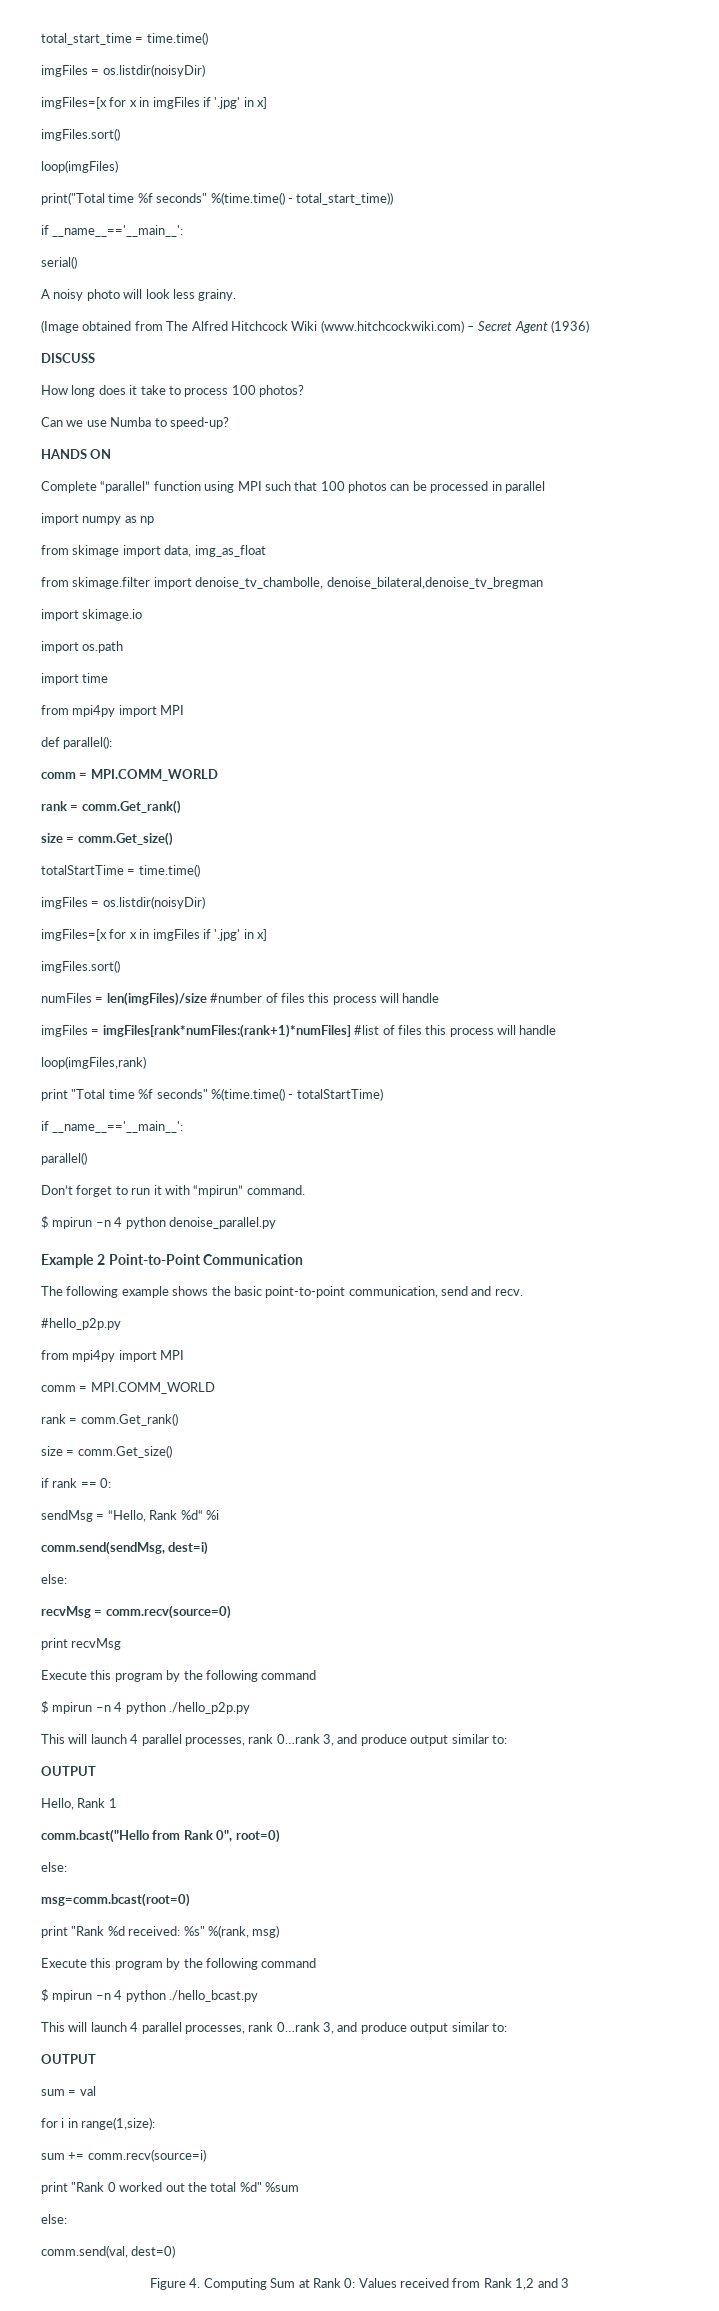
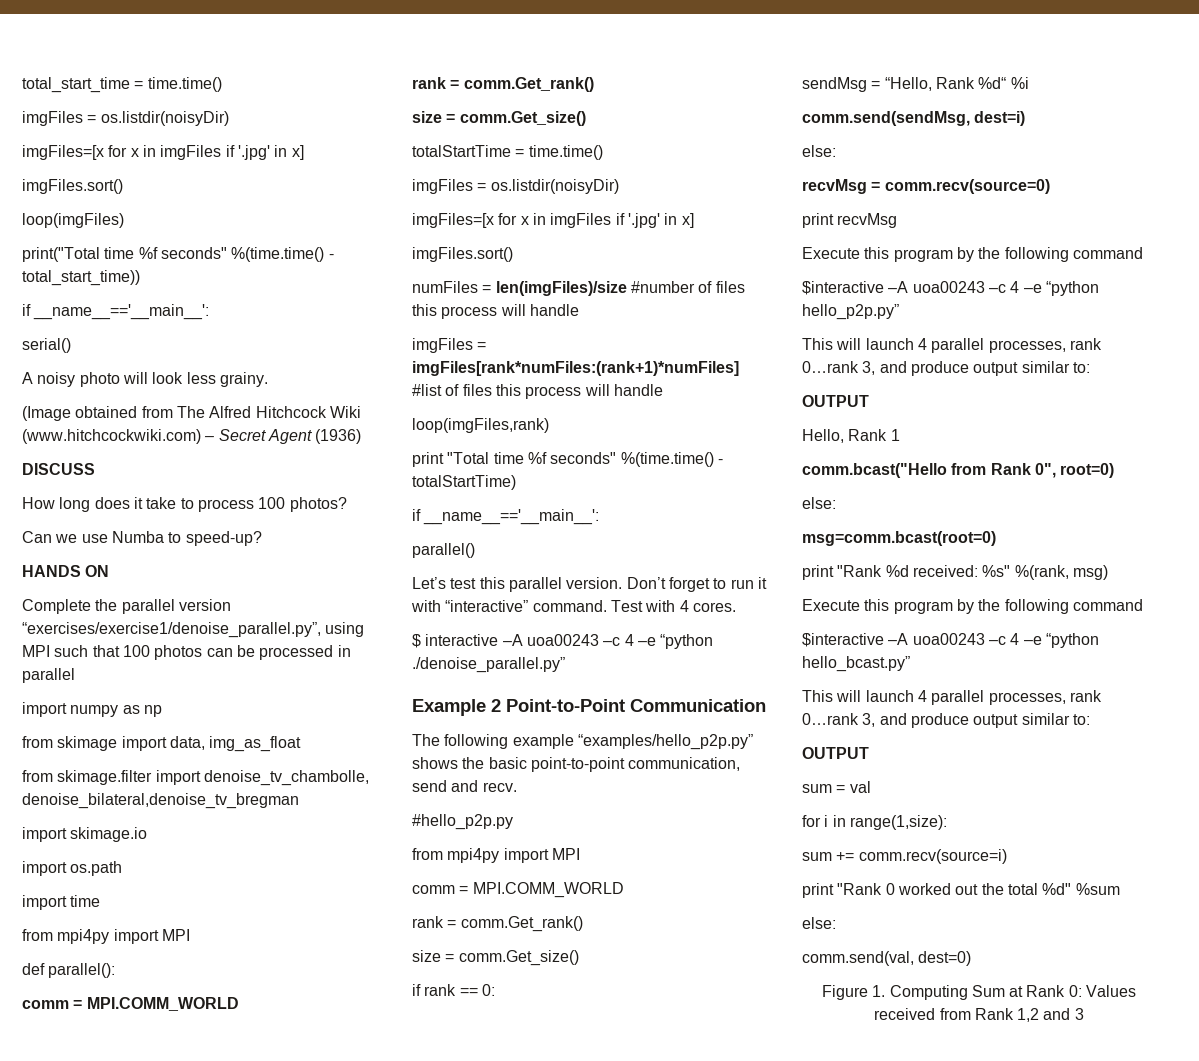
[100,481,201,493] “parallel” function -> [95,599,231,614] [22,622,321,638] the parallel version “exercises/exercise1/denoise_parallel.py”,
(87, 1158) none -> [412,577,623,592] Let’s test this parallel version.
[193,1185,244,1197] “mpirun” -> [445,600,529,612] “interactive”
[41,1216,276,1229] // $ mpirun –n 4 python denoise_parallel.py -> [610,600,736,612] [412,634,714,649] [412,657,565,673] Test with 4 cores. // $ interactive –A uoa00243 –c 4 –e “python ./denoise_parallel.py”
(169, 1292) none -> [577,734,753,750] “examples/hello_p2p.py”
[41,1701,250,1714] $ mpirun –n 4 python ./hello_p2p.py -> [802,281,1099,296] [802,304,899,320] $interactive –A uoa00243 –c 4 –e “python hello_p2p.py”
[41,1989,258,2002] $ mpirun –n 4 python ./hello_bcast.py -> [802,633,1099,648] [802,656,910,672] $interactive –A uoa00243 –c 4 –e “python hello_bcast.py”
[189,2278,201,2288] 4. -> [872,985,886,997] 1.

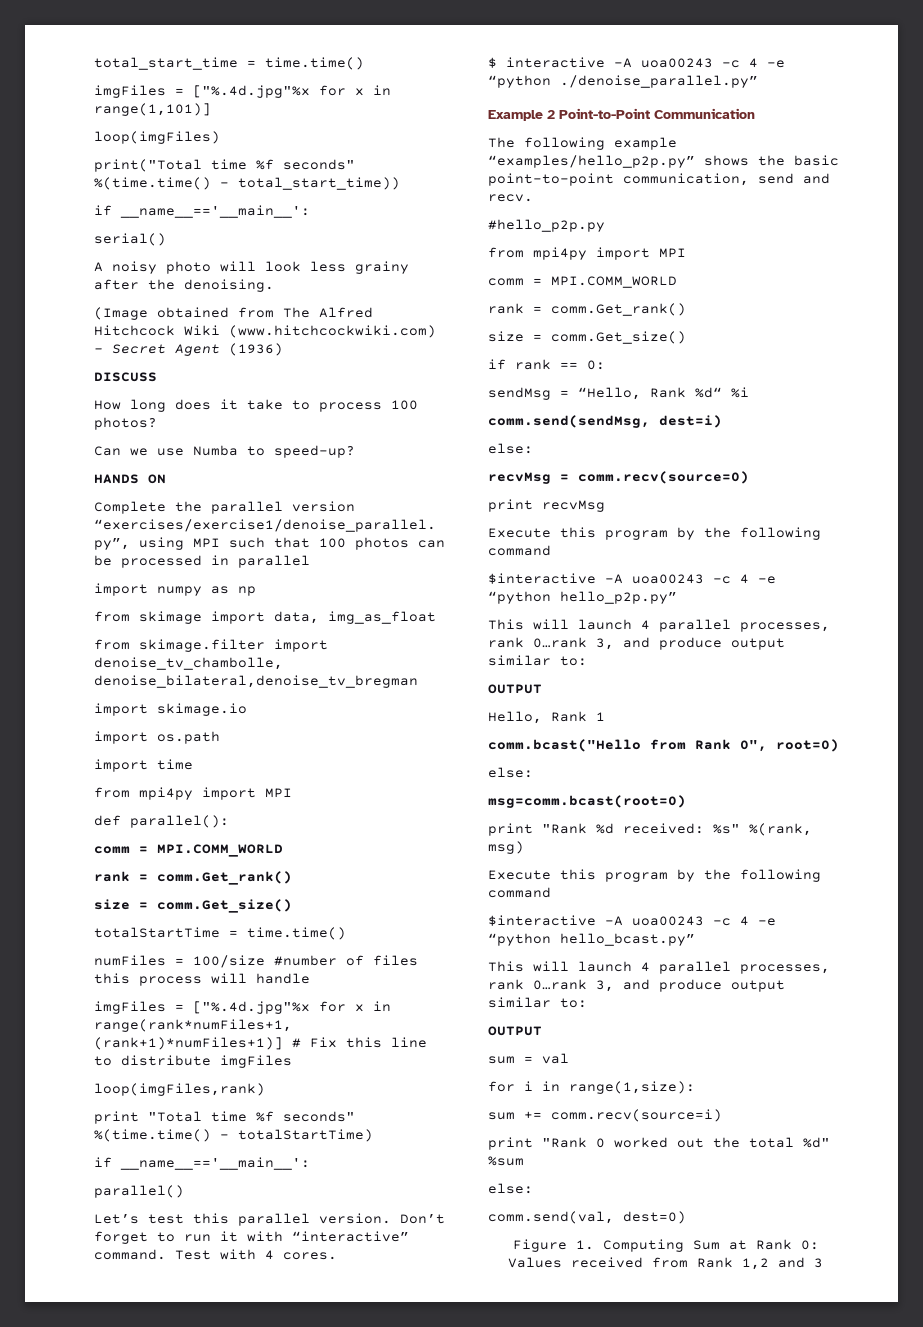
[100,111,229,126] [22,145,304,160] [22,179,123,194] os.listdir(noisyDir) // imgFiles=[x for x in imgFiles if '.jpg' in x] // imgFiles.sort() -> [193,85,391,98] [94,103,211,116] ["%.4d.jpg"%x for x in range(1,101)]
[219,372,268,387] grainy. -> [355,261,409,274] [94,279,274,292] grainy after the denoising.
[412,179,619,194] [412,213,694,228] [412,247,513,262] // imgFiles = os.listdir(noisyDir) // imgFiles=[x for x in imgFiles if '.jpg' in x] // imgFiles.sort() -> (346, 933) none
[495,281,627,296] len(imgFiles)/size -> [193,955,265,968] 100/size
[412,361,739,376] [412,384,663,399] imgFiles[rank*numFiles:(rank+1)*numFiles] #list of files this process will handle -> [193,1001,391,1014] [94,1019,292,1032] [94,1037,427,1050] [94,1055,292,1068] ["%.4d.jpg"%x for x in range(rank*numFiles+1, (rank+1)*numFiles+1)] # Fix this line to distribute imgFiles

